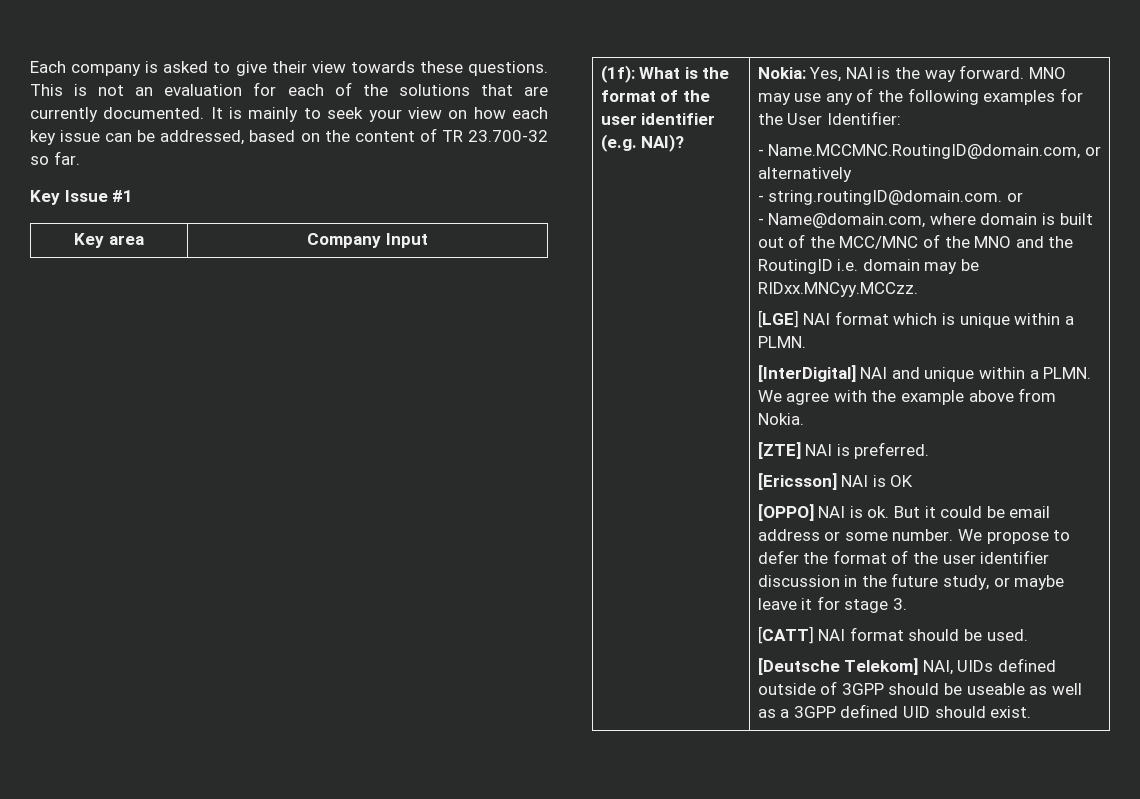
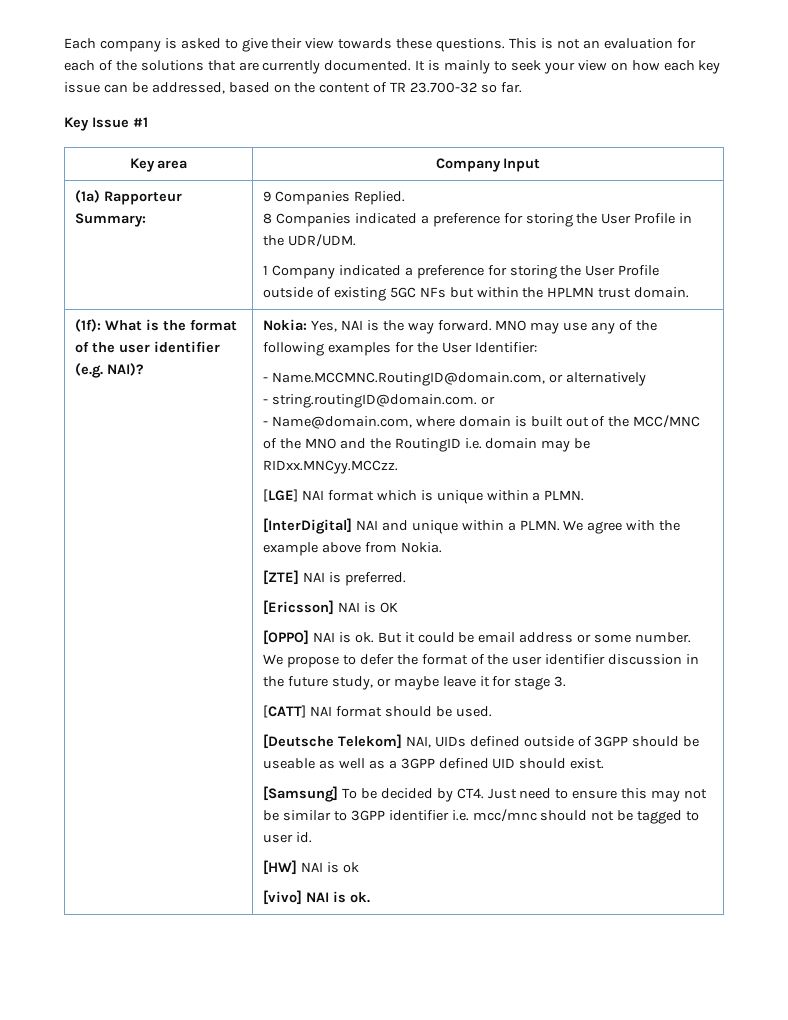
(428, 240) none -> [75,190,182,205] [75,213,147,227] [263,191,405,205] [263,213,693,227] [263,234,356,247] [263,265,660,279] [263,287,690,301] // (1a) Rapporteur Summary: | 9 Companies Replied. // 8 Companies indicated a preference for storing the User Profile in the UDR/UDM. // 1 Company indicated a preference for storing the User Profile outside of existing 5GC NFs but within the HPLMN trust domain.
(1032, 712) none -> [263,786,708,802] [263,809,700,824] [263,832,312,843] [263,860,359,875] [263,890,370,905] // [Samsung] To be decided by CT4. Just need to ensure this may not be similar to 3GPP identifier i.e. mcc/mnc should not be tagged to user id. // [HW] NAI is ok // [vivo] NAI is ok.

